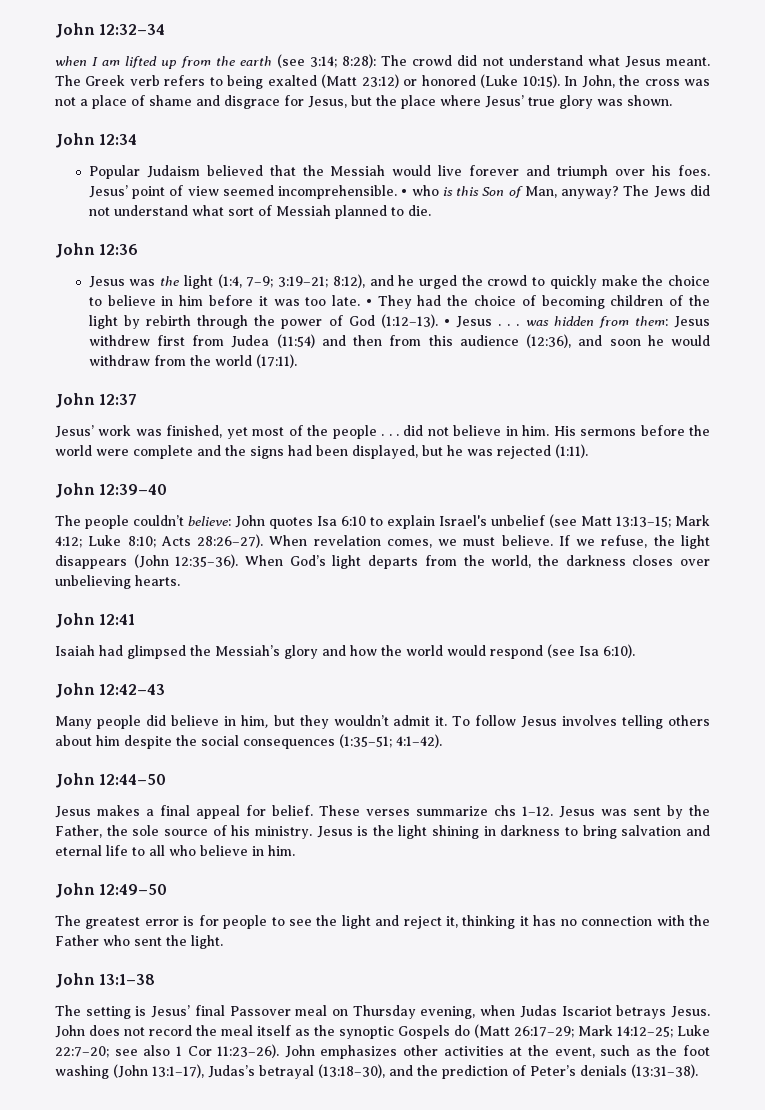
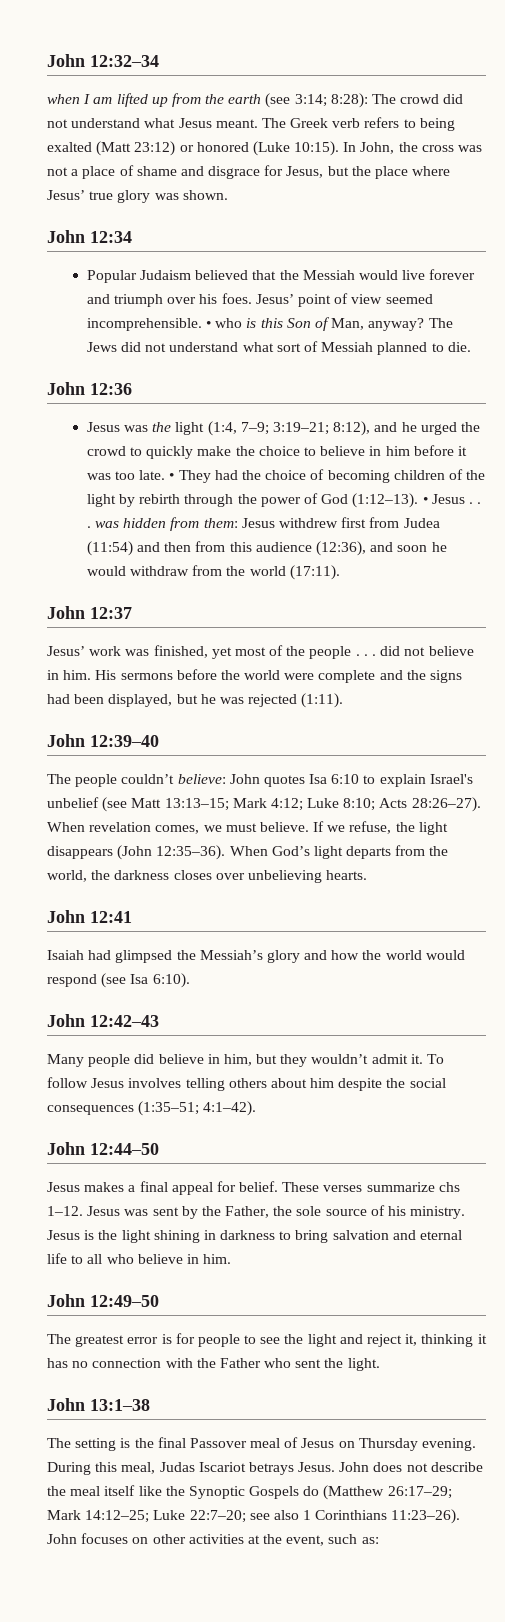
[151,1005,191,1018] Jesus’ -> [134,1438,154,1448] the
[332,1005,516,1019] on Thursday evening, when -> [284,1437,477,1451] [47,1462,156,1475] of Jesus on Thursday evening. During this meal,
[149,1025,192,1036] record -> [430,1462,483,1472] describe
[295,1025,394,1039] as the synoptic -> [138,1486,245,1499] like the Synoptic
[474,1024,510,1038] (Matt -> [323,1485,385,1500] (Matthew
[187,1046,212,1056] Cor -> [315,1510,388,1520] Corinthians
[320,1045,398,1059] emphasizes -> [81,1533,149,1544] focuses on
[635,1045,710,1056] [55,1064,698,1079] as the foot washing (John 13:1–17), Judas’s betrayal (13:18–30), and the prediction of Peter’s denials (13:31–38). -> [361,1537,379,1544] as:

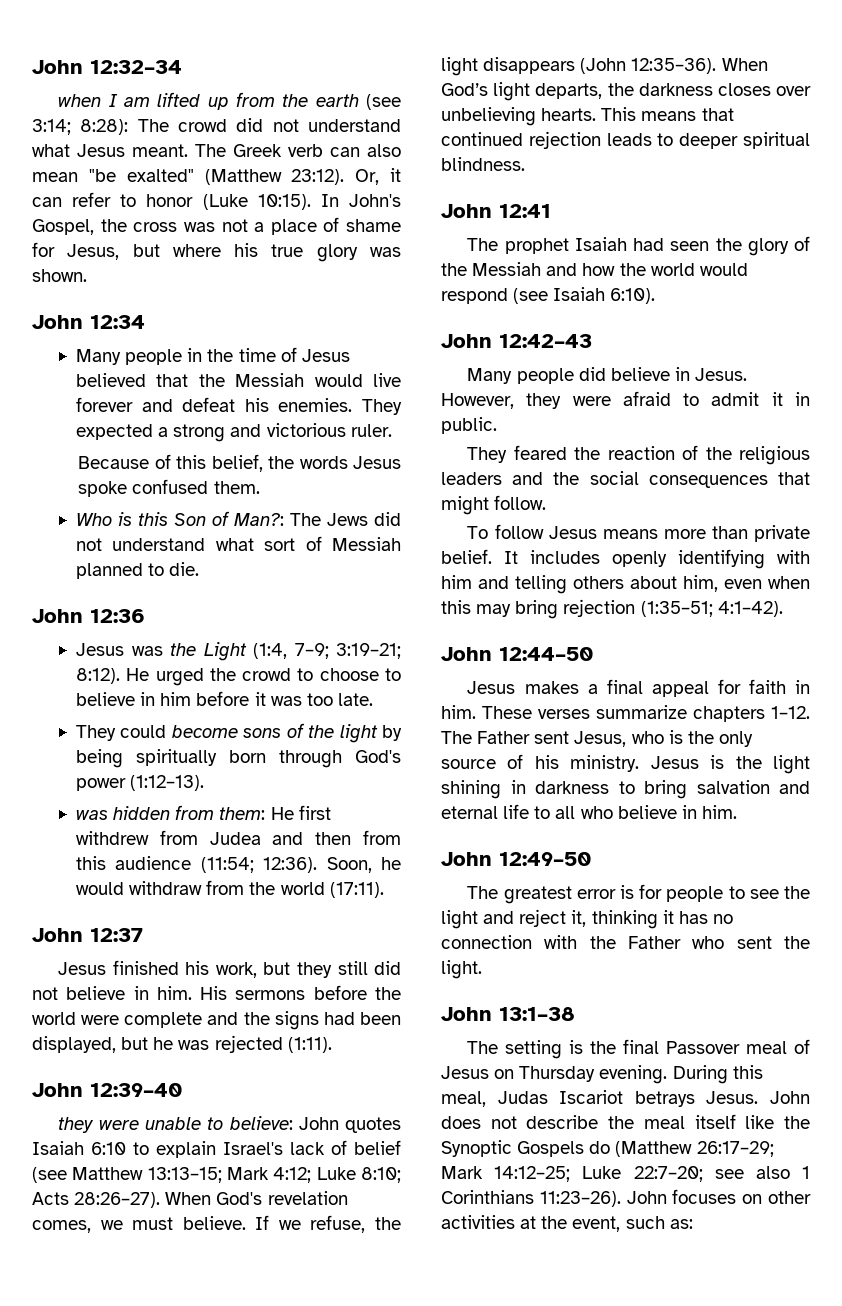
[364,117,455,131] [47,141,249,156] refers to being exalted (Matt 23:12) or honored -> [330,144,401,157] [32,168,401,185] [32,192,194,207] can also mean "be exalted" (Matthew 23:12). Or, it can refer to honor
[360,142,395,154] John, -> [348,194,401,207] [32,219,94,235] John's Gospel,
[180,166,261,179] and disgrace -> (401, 225) none
[351,166,451,179] [47,190,85,200] the place where Jesus’ -> [172,243,259,257] where his
[86,270,192,283] Popular Judaism -> [76,347,350,365] Many people in the time of Jesus
[114,293,433,307] [86,318,243,331] triumph over his foes. Jesus’ point of view seemed incomprehensible. • who -> [182,397,402,415] [76,423,392,442] [78,454,401,472] [78,479,260,497] [76,513,113,526] defeat his enemies. They expected a strong and victorious ruler. // Because of this belief, the words Jesus spoke confused them. // Who
[331,318,425,331] Man, anyway? -> [234,513,285,526] Man?:
[175,422,205,435] light -> [203,642,247,661] Light
[333,421,417,436] 8:12), and he -> [76,668,150,684] 8:12). He
[146,446,300,459] quickly make the choice -> [319,668,379,681] choose
[169,469,486,483] [86,493,482,508] [86,526,91,528] • They had the choice of becoming children of the light by rebirth through the power of God (1:12–13). • Jesus . . . -> [76,723,403,743] [76,749,401,768] [76,775,205,791] // They could become sons of the light by being spiritually born through God's power (1:12–13). //
[241,517,367,528] Jesus withdrew first -> [270,805,331,820] [76,831,150,845] He first withdrew
[86,541,133,556] (11:54) -> (261, 838) none
[315,541,428,556] (12:36), and soon -> [200,857,372,873] (11:54; 12:36). Soon,
[47,645,377,659] Jesus’ work was finished, yet most of the people . . . -> [58,960,368,978] Jesus finished his work, but they still
[47,774,175,787] The people couldn’t -> [58,1117,224,1133] they were unable to
[309,774,328,784] Isa -> [32,1141,84,1155] Isaiah
[47,797,162,812] unbelief (see Matt -> [290,1140,401,1155] [32,1167,144,1183] lack of belief (see Matthew
(85, 827) none -> [216,1192,263,1205] God's
[346,845,449,859] [47,870,87,882] departs from the world, -> [535,83,603,99] departs,
[47,910,132,923] [47,950,300,963] // John 12:41 // Isaiah had glimpsed the Messiah’s glory -> [601,107,734,121] [441,131,810,149] [441,157,525,171] [441,204,551,218] [467,236,810,256] [441,262,542,276] This means that continued rejection leads to deeper spiritual blindness. // John 12:41 // The prophet Isaiah had seen the glory of the Messiah
[130,974,149,984] Isa -> [553,287,606,301] Isaiah
[223,1054,445,1067] [47,1077,446,1091] [47,1105,134,1115] him, but they wouldn’t admit it. To follow Jesus involves telling others about him despite the social consequences -> [695,368,748,381] [441,391,810,409] [441,417,497,434] [467,445,810,465] [441,471,810,488] [441,495,547,515] [467,524,810,542] [441,549,810,569] [441,575,810,594] [441,599,636,619] Jesus. However, they were afraid to admit it in public. // They feared the reaction of the religious leaders and the social consequences that might follow. // To follow Jesus means more than private belief. It includes openly identifying with him and telling others about him, even when this may bring rejection
[239,1181,460,1192] [47,1206,322,1219] belief. These verses summarize chs 1–12. Jesus was sent by the Father, the sole -> [748,679,810,694] [441,705,810,722] [441,730,753,747] faith in him. These verses summarize chapters 1–12. The Father sent Jesus, who is the only

